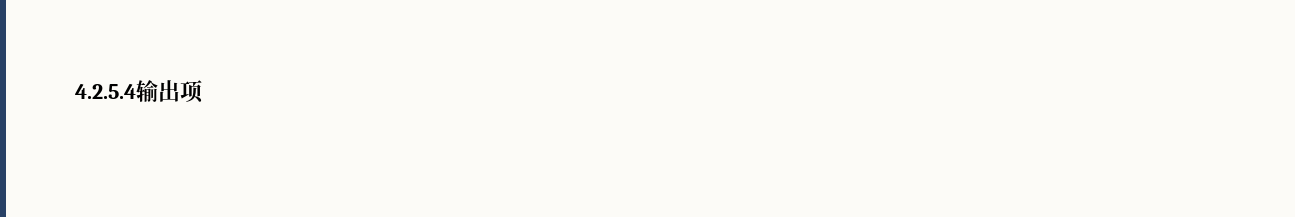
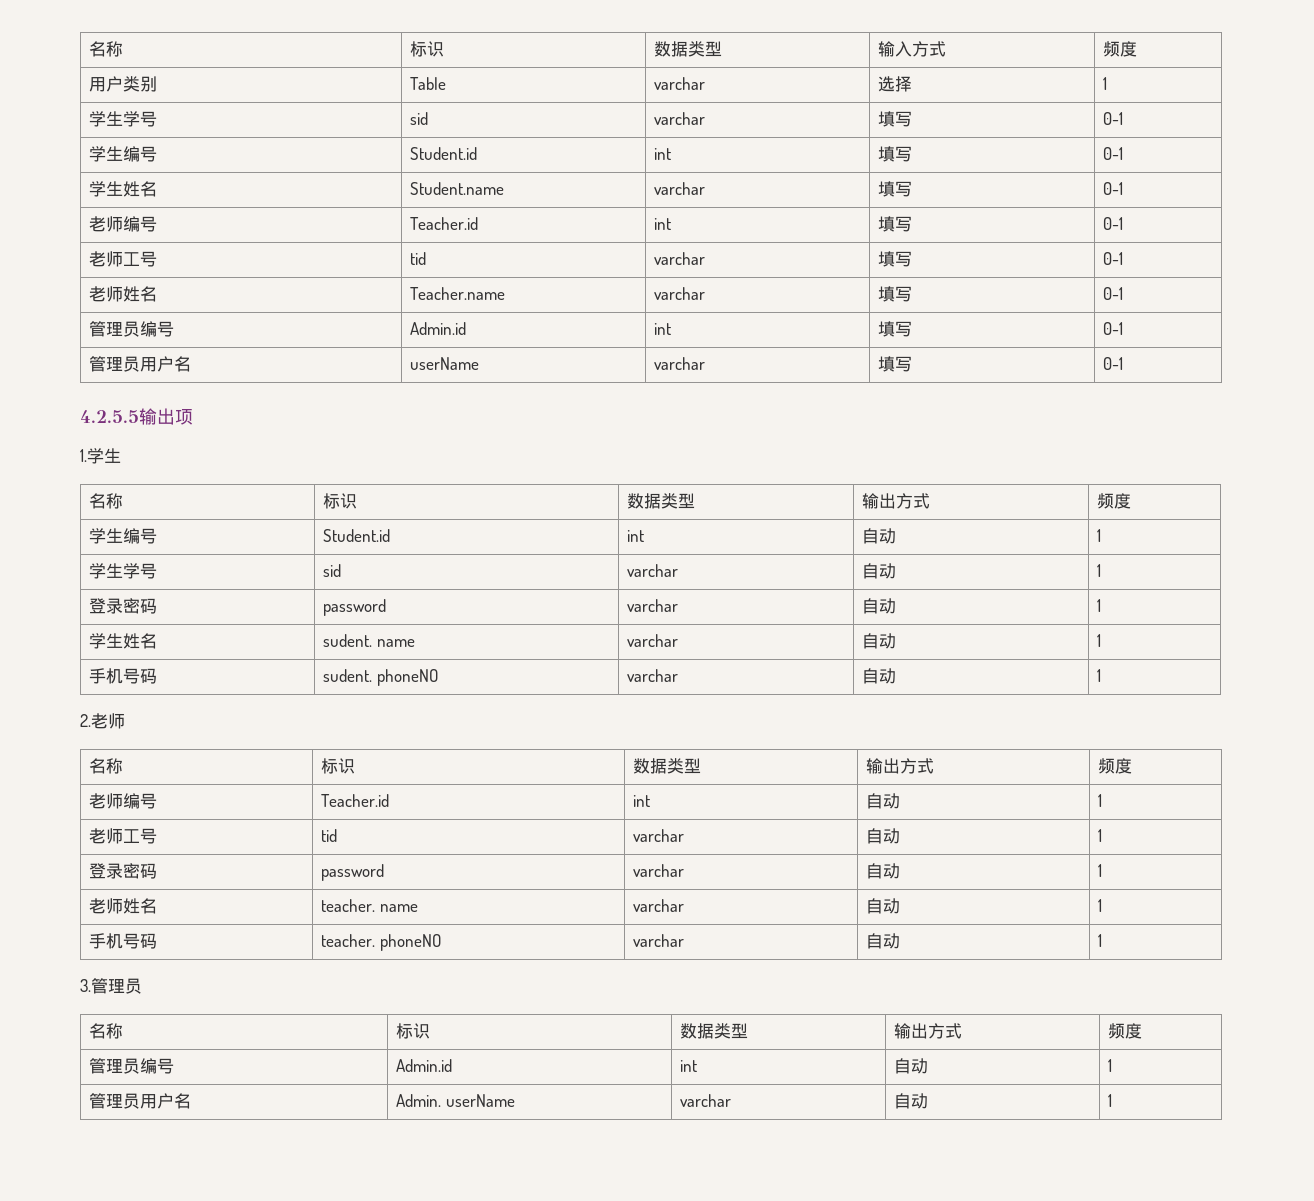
[75,80,203,103] 4.2.5.4输出项 -> [89,41,124,57] [410,41,445,57] [654,41,723,57] [878,41,947,57] [1103,41,1138,57] [89,76,158,92] [410,77,447,90] [654,77,706,90] [878,76,913,92] [1103,77,1108,90] [89,111,158,127] [410,112,429,125] [654,112,706,125] [878,111,913,127] [1103,112,1124,125] [89,146,158,162] [410,147,478,160] [654,148,672,160] [878,146,913,162] [1103,147,1124,160] [89,181,158,197] [410,182,505,195] [654,182,706,195] [878,181,913,197] [1103,182,1124,195] [89,216,158,232] [410,217,479,230] [654,218,672,230] [878,216,913,232] [1103,217,1124,230] [89,251,158,267] [410,252,427,265] [654,252,706,265] [878,251,913,267] [1103,252,1124,265] [89,286,158,302] [410,287,506,300] [654,287,706,300] [878,286,913,302] [1103,287,1124,300] [89,321,175,337] [410,322,467,335] [654,323,672,335] [878,321,913,337] [1103,322,1124,335] [89,356,192,372] [410,357,480,370] [654,357,706,370] [878,356,913,372] [1103,357,1124,370] [80,408,193,425] [80,448,121,464] [89,493,124,509] [323,493,358,509] [627,493,696,509] [862,493,931,509] [1097,493,1132,509] [89,528,158,544] [323,529,391,542] [627,530,645,542] [862,528,897,544] [1097,529,1102,542] [89,563,158,579] [323,564,342,577] [627,564,679,577] [862,563,897,579] [1097,564,1102,577] [89,598,158,614] [323,599,387,616] [627,599,679,612] [862,598,897,614] [1097,599,1102,612] [89,633,158,649] [323,634,415,647] [627,634,679,647] [862,633,897,649] [1097,634,1102,647] [89,668,158,684] [323,669,439,686] [627,669,679,682] [862,668,897,684] [1097,669,1102,682] [80,713,125,729] [89,758,124,774] [321,758,356,774] [633,758,702,774] [866,758,935,774] [1098,758,1133,774] [89,793,158,809] [321,794,390,807] [633,795,651,807] [866,793,901,809] [1098,794,1103,807] [89,828,158,844] [321,829,338,842] [633,829,685,842] [866,828,901,844] [1098,829,1103,842] [89,863,158,879] [321,864,385,881] [633,864,685,877] [866,863,901,879] [1098,864,1103,877] [89,898,158,914] [321,899,418,912] [633,899,685,912] [866,898,901,914] [1098,899,1103,912] [89,933,158,949] [321,934,442,951] [633,934,685,947] [866,933,901,949] [1098,934,1103,947] [80,978,142,994] [89,1023,124,1039] [396,1023,431,1039] [680,1023,749,1039] [894,1023,963,1039] [1108,1023,1143,1039] [89,1058,175,1074] [396,1059,453,1072] [680,1060,698,1072] [894,1058,929,1074] [1108,1059,1113,1072] [89,1093,192,1109] [396,1094,515,1107] [680,1094,732,1107] [894,1093,929,1109] [1108,1094,1113,1107] 名称 | 标识 | 数据类型 | 输入方式 | 频度 // 用户类别 | Table | varchar | 选择 | 1 // 学生学号 | sid | varchar | 填写 | 0-1 // 学生编号 | Student.id | int | 填写 | 0-1 // 学生姓名 | Student.name | varchar | 填写 | 0-1 // 老师编号 | Teacher.id | int | 填写 | 0-1 // 老师工号 | tid | varchar | 填写 | 0-1 // 老师姓名 | Teacher.name | varchar | 填写 | 0-1 // 管理员编号 | Admin.id | int | 填写 | 0-1 // 管理员用户名 | userName | varchar | 填写 | 0-1 // 4.2.5.5输出项 // 1.学生 // 名称 | 标识 | 数据类型 | 输出方式 | 频度 // 学生编号 | Student.id | int | 自动 | 1 // 学生学号 | sid | varchar | 自动 | 1 // 登录密码 | password | varchar | 自动 | 1 // 学生姓名 | sudent. name | varchar | 自动 | 1 // 手机号码 | sudent. phoneNO | varchar | 自动 | 1 // 2.老师 // 名称 | 标识 | 数据类型 | 输出方式 | 频度 // 老师编号 | Teacher.id | int | 自动 | 1 // 老师工号 | tid | varchar | 自动 | 1 // 登录密码 | password | varchar | 自动 | 1 // 老师姓名 | teacher. name | varchar | 自动 | 1 // 手机号码 | teacher. phoneNO | varchar | 自动 | 1 // 3.管理员 // 名称 | 标识 | 数据类型 | 输出方式 | 频度 // 管理员编号 | Admin.id | int | 自动 | 1 // 管理员用户名 | Admin. userName | varchar | 自动 | 1

